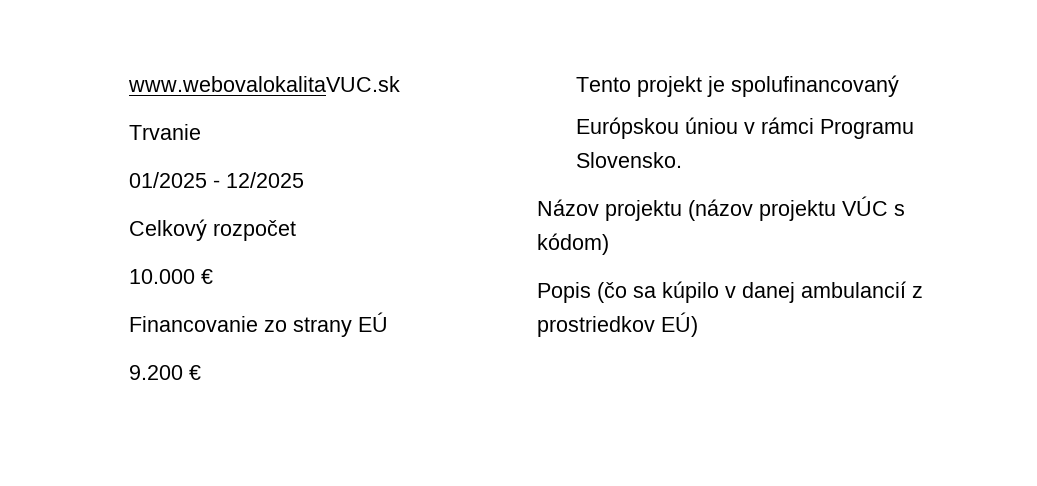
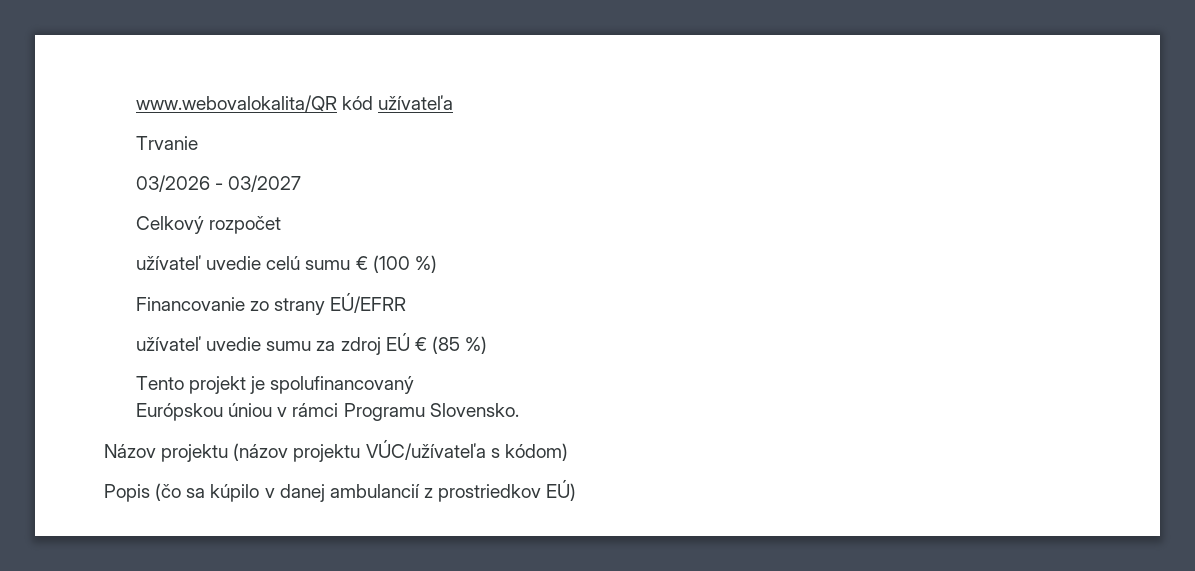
[127,76,400,92] [128,124,201,140] [128,172,304,188] [128,219,296,241] [128,269,213,284] www.webovalokalitaVUC.sk // Trvanie // 01/2025 - 12/2025 // Celkový rozpočet // 10.000 € -> [135,95,454,112] [135,136,198,150] [135,175,302,192] [135,216,282,234] [135,255,437,273] www.webovalokalita/QR kód užívateľa // Trvanie // 03/2026 - 03/2027 // Celkový rozpočet // užívateľ uvedie celú sumu € (100 %)
(352, 327) none -> [330,292,407,313] [135,336,381,355] EÚ/EFRR // užívateľ uvedie sumu za zdroj
[128,365,201,380] // 9.200 € -> [414,336,488,354] € (85 %)
[842,196,888,216] VÚC -> [365,439,486,460] VÚC/užívateľa

